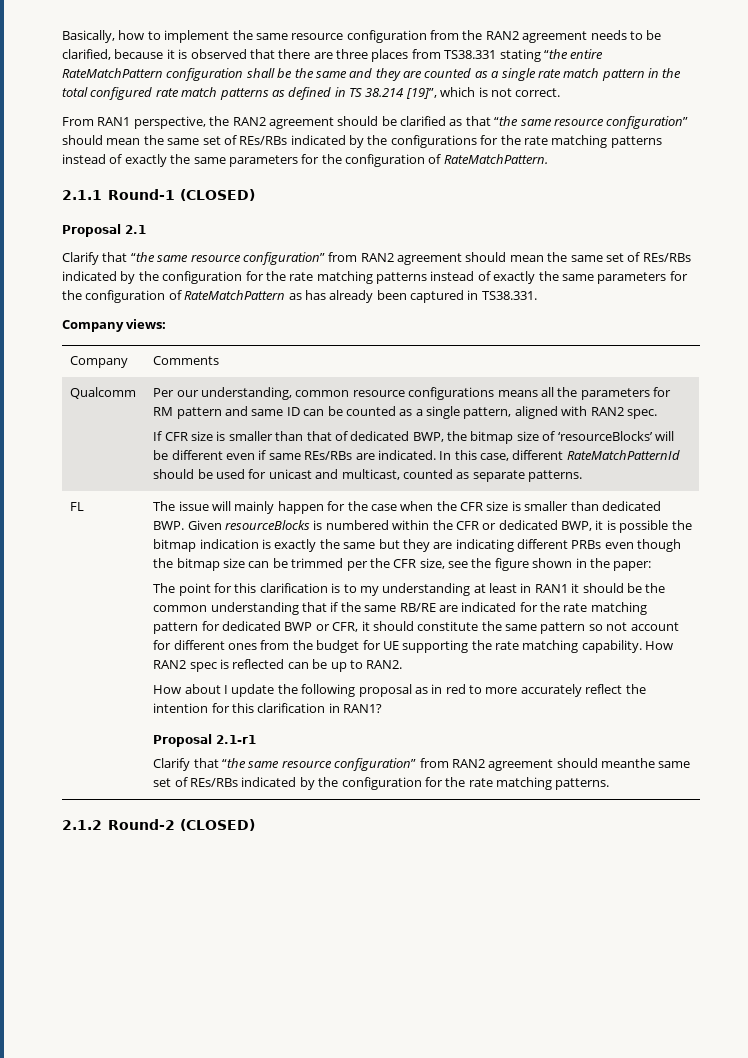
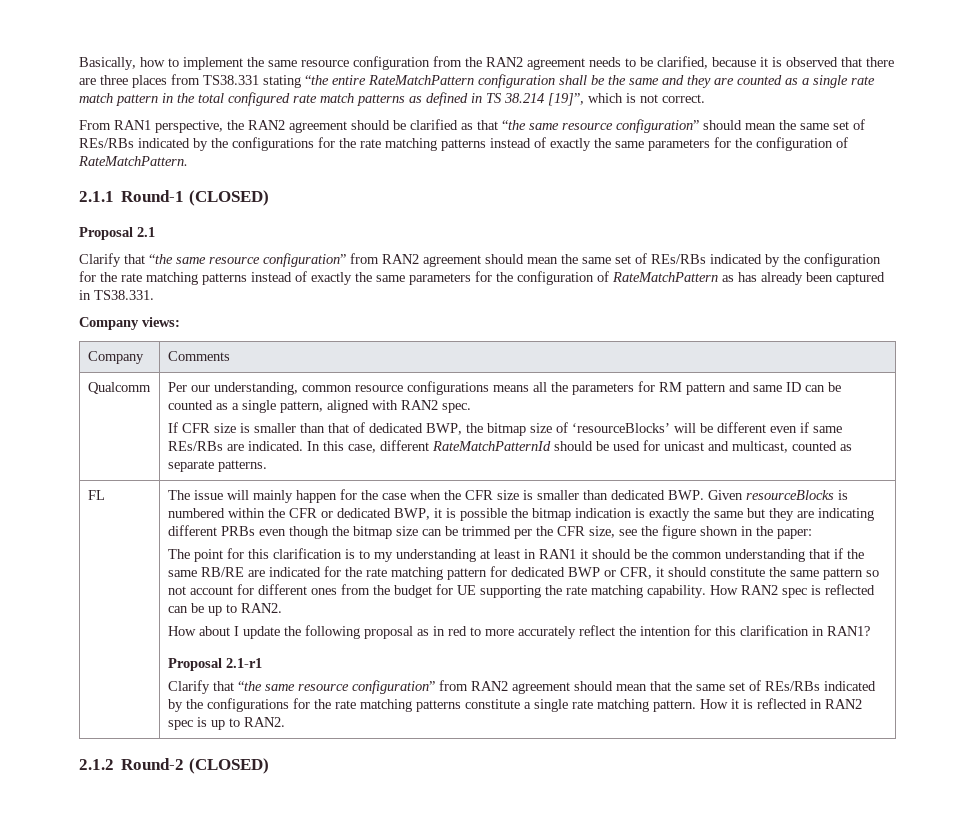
[601,758,691,768] [153,777,610,790] meanthe same set of REs/RBs indicated by the configuration for the rate matching patterns. -> [615,680,876,691] [167,698,862,712] [167,717,285,730] mean that the same set of REs/RBs indicated by the configurations for the rate matching patterns constitute a single rate matching pattern. How it is reflected in RAN2 spec is up to RAN2.

